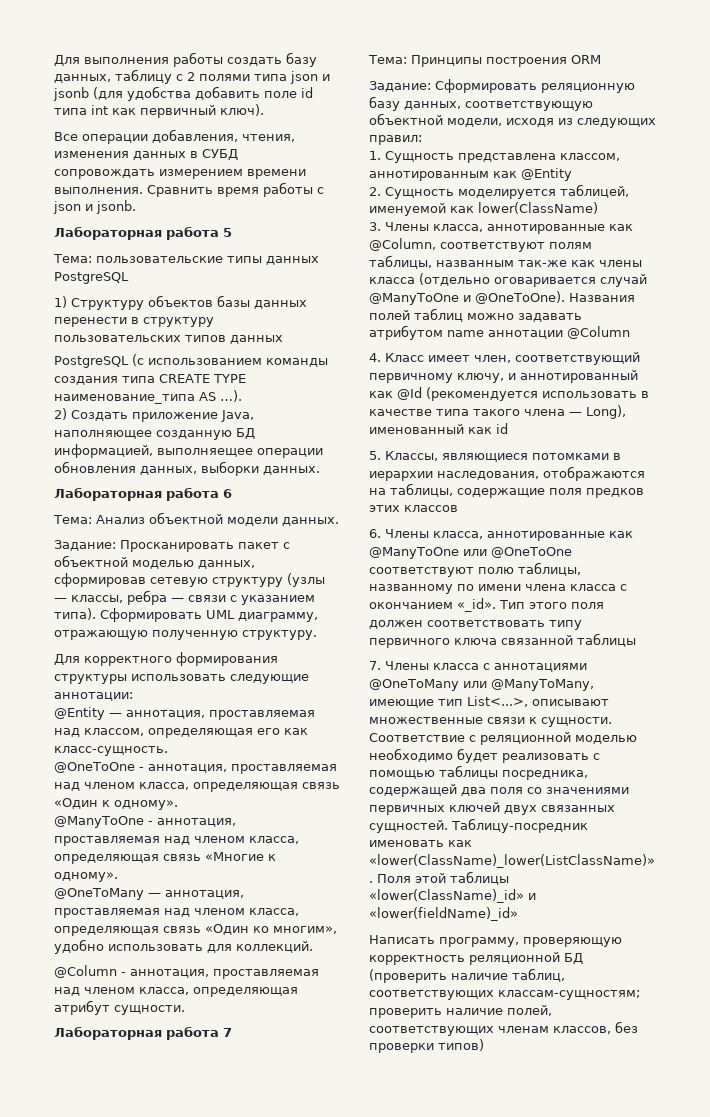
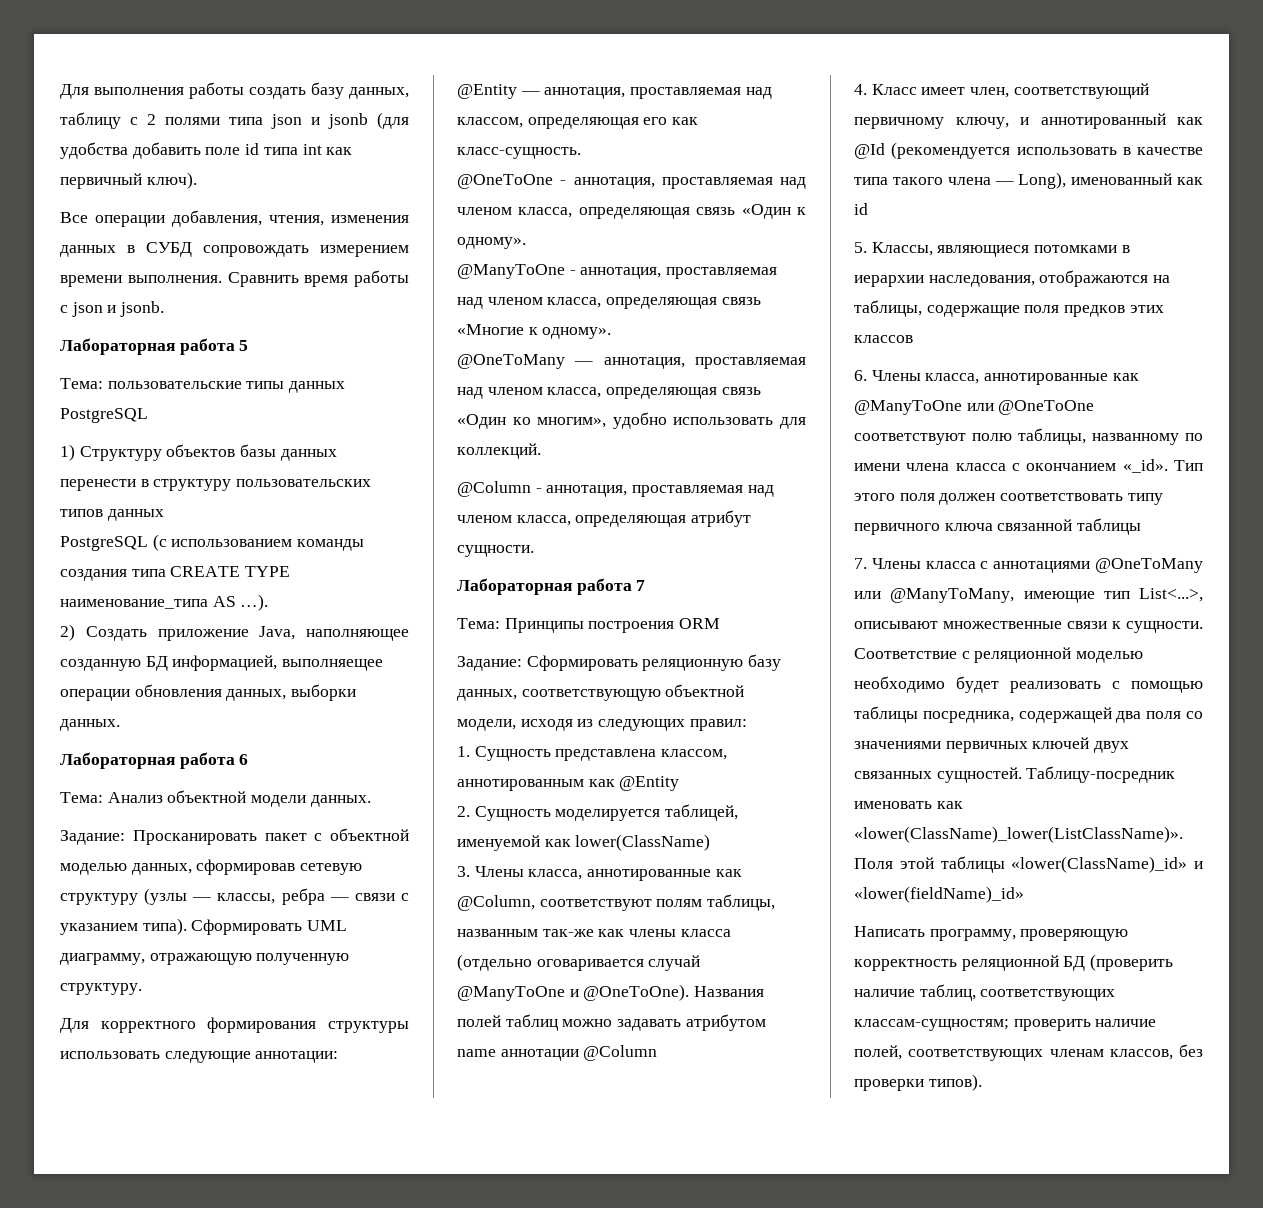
[438,1039,484,1051] типов) -> [928,1074,982,1091] типов).

